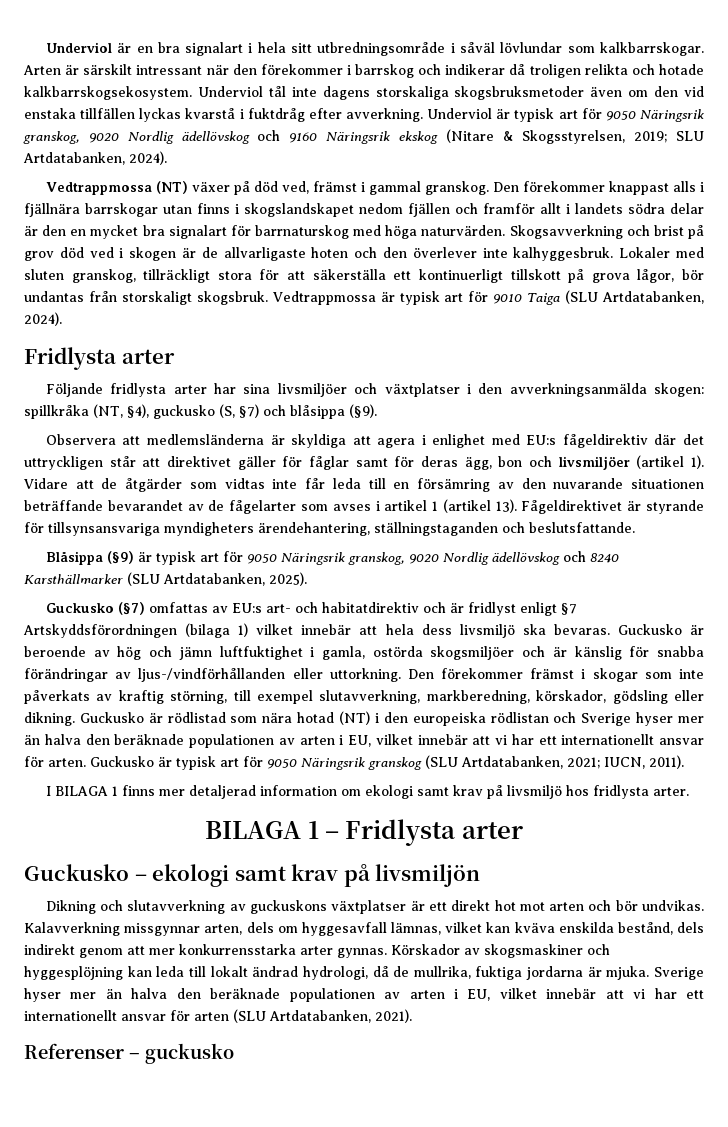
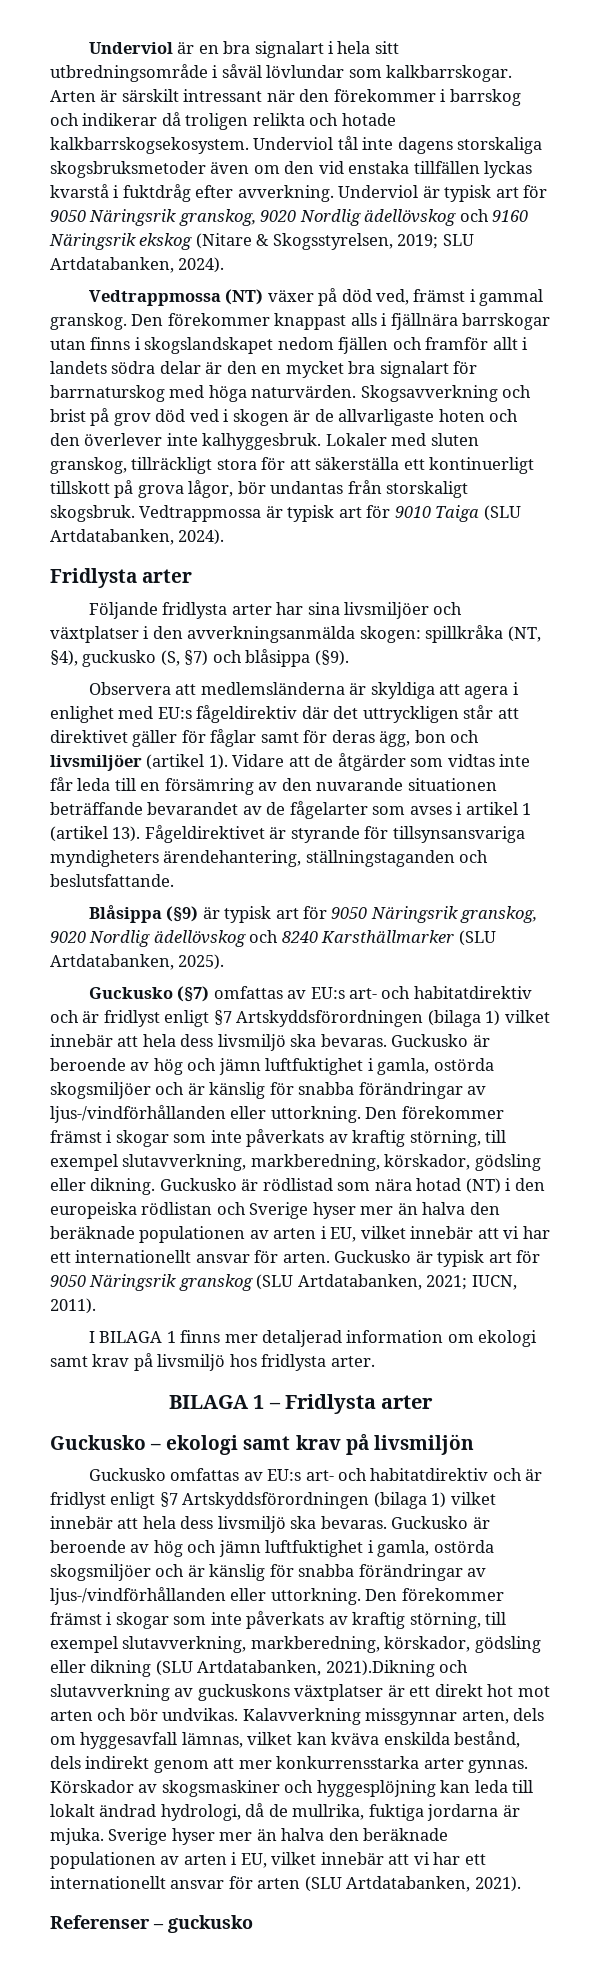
[45,900,96,914] Dikning -> [88,1468,543,1481] [50,1492,496,1509] [50,1516,490,1533] [50,1540,494,1557] [50,1564,487,1581] [50,1587,504,1605] [50,1611,507,1629] [50,1636,541,1653] [50,1660,435,1677] Guckusko omfattas av EU:s art- och habitatdirektiv och är fridlyst enligt §7 Artskyddsförordningen (bilaga 1) vilket innebär att hela dess livsmiljö ska bevaras. Guckusko är beroende av hög och jämn luftfuktighet i gamla, ostörda skogsmiljöer och är känslig för snabba förändringar av ljus-/vindförhållanden eller uttorkning. Den förekommer främst i skogar som inte påverkats av kraftig störning, till exempel slutavverkning, markberedning, körskador, gödsling eller dikning (SLU Artdatabanken, 2021).Dikning

